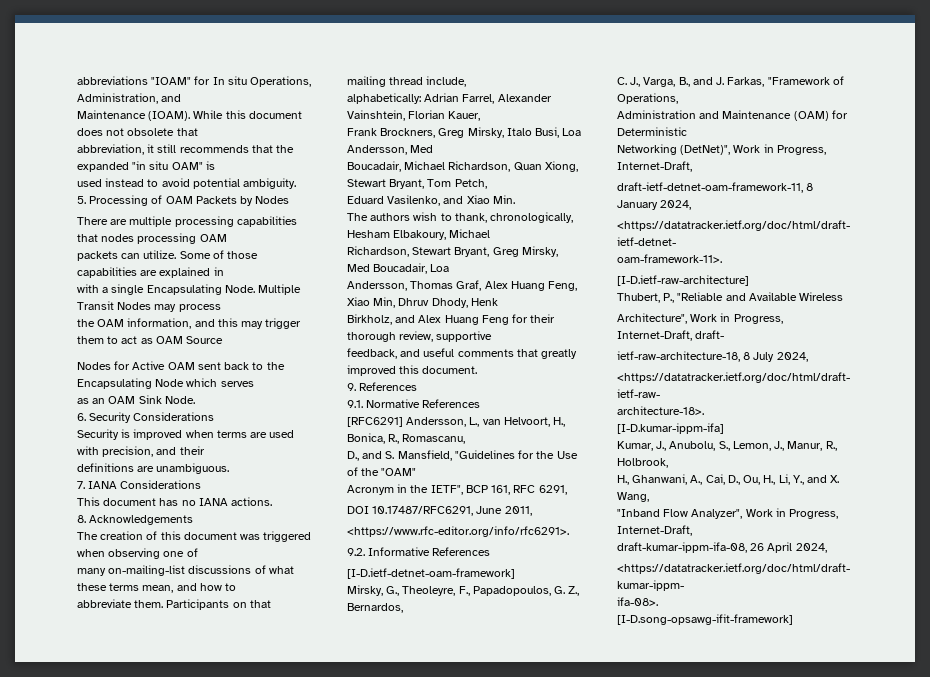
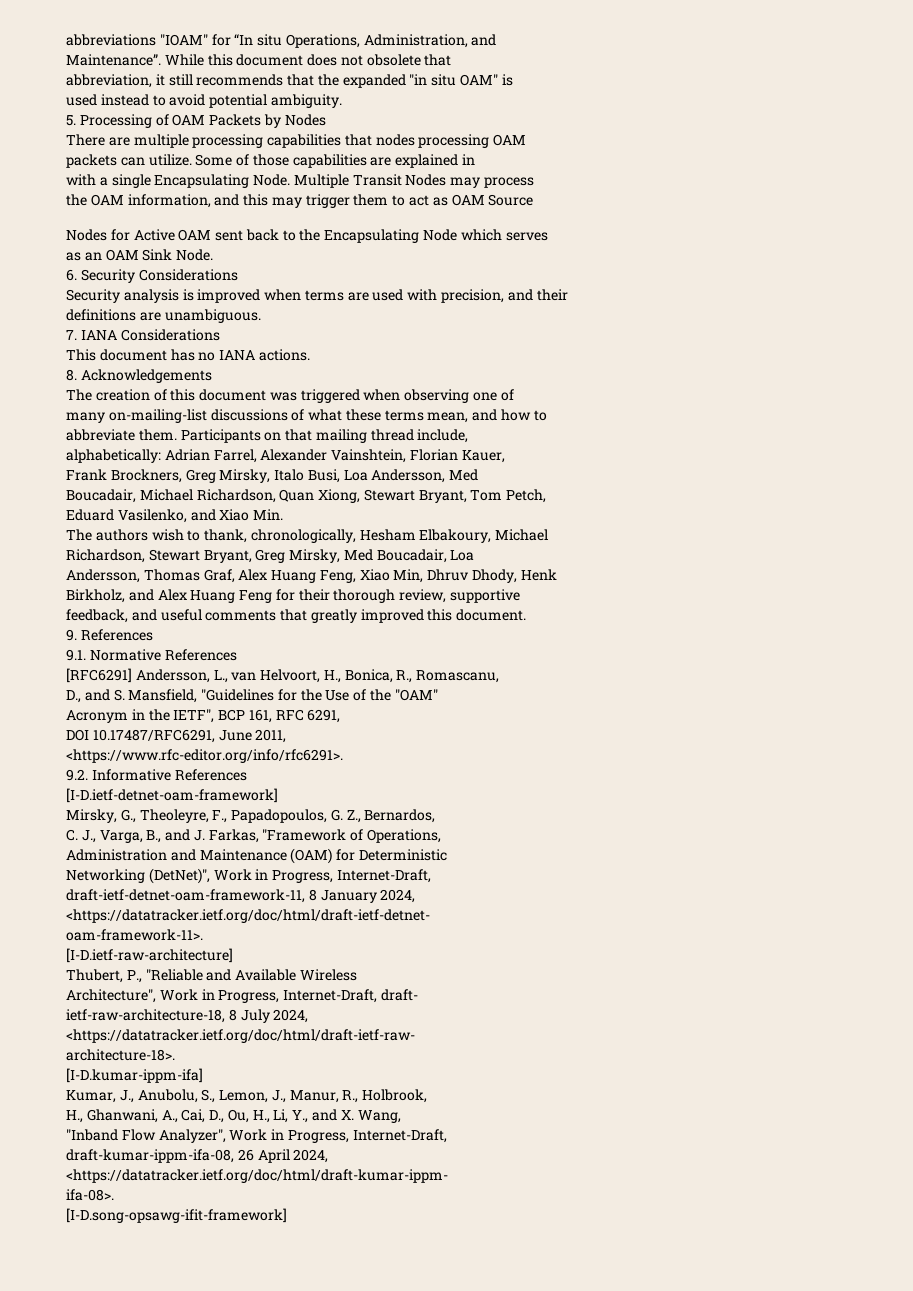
[212,77,225,85] In -> [234,34,254,45] “In
[77,110,191,121] Maintenance (IOAM). -> [66,54,161,66] Maintenance”.
(119, 434) none -> [123,289,179,303] analysis

